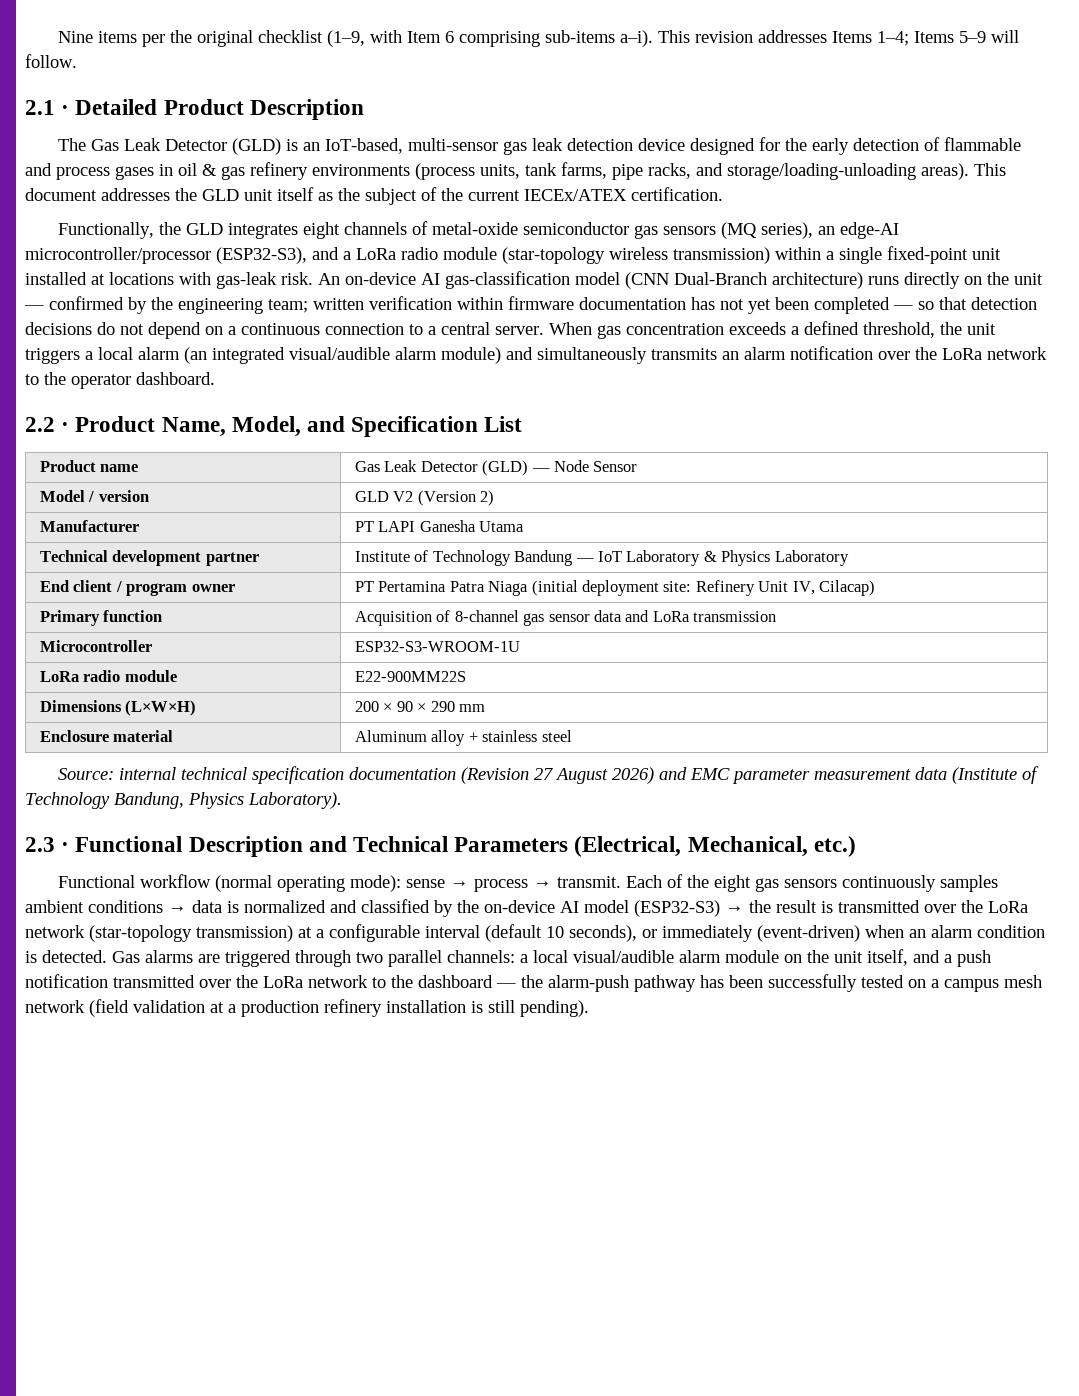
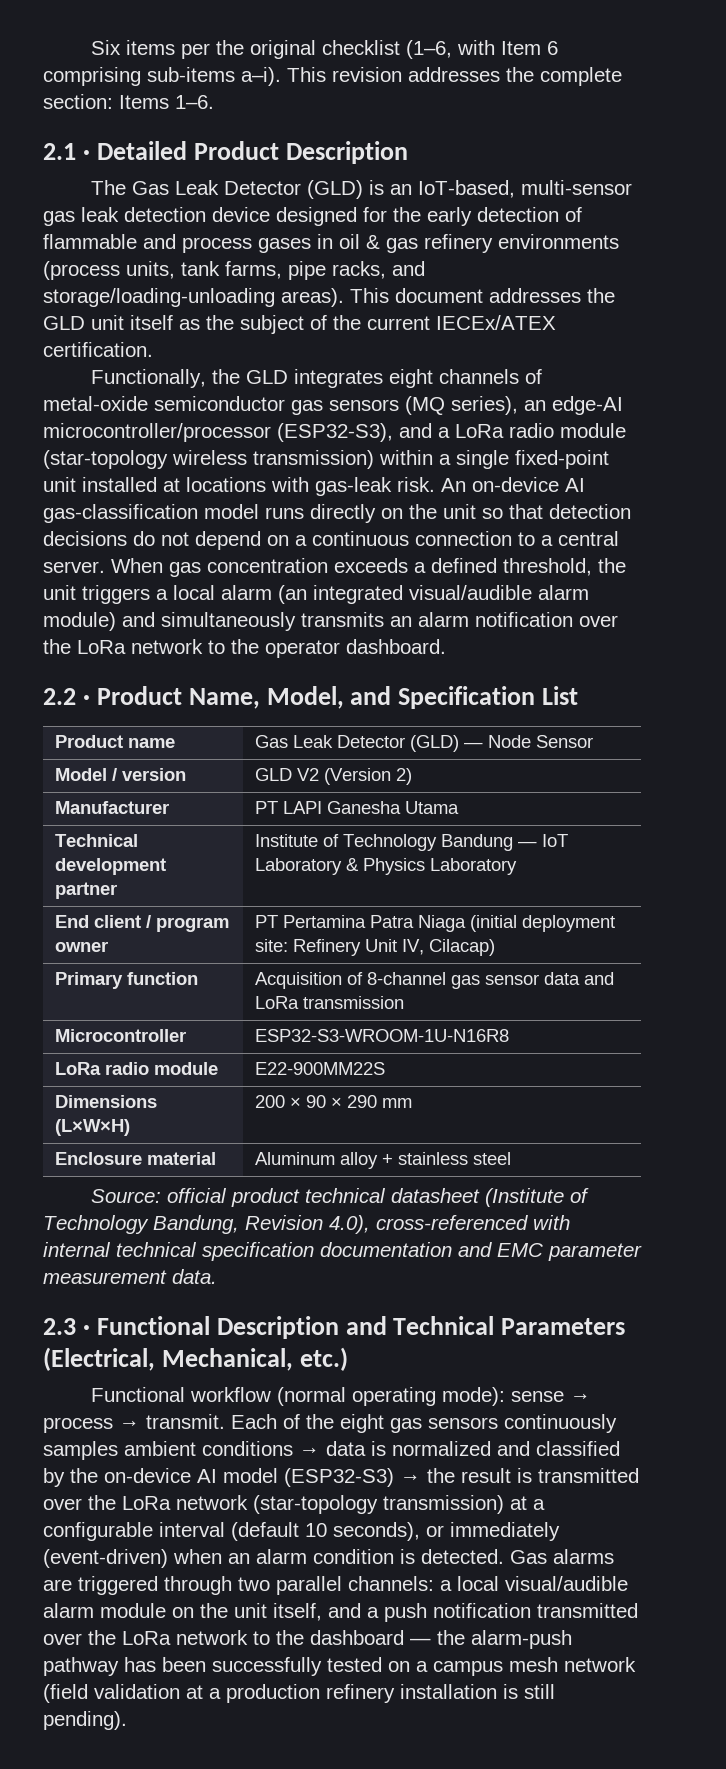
[58,31,94,43] Nine -> [90,40,121,55] Six
[327,30,366,47] (1–9, -> [405,40,452,59] (1–6,
[832,30,1020,46] [25,54,77,68] Items 1–4; Items 5–9 will follow. -> [506,67,622,86] [43,94,214,109] the complete section: Items 1–6.
[625,272,863,289] (CNN Dual-Branch architecture) -> (259, 511) none
[24,296,913,314] — confirmed by the engineering team; written verification within firmware documentation has not yet been completed — -> (476, 511) none
[354,641,520,652] ESP32-S3-WROOM-1U -> [255,1029,510,1042] ESP32-S3-WROOM-1U-N16R8
[119,766,1040,784] [25,792,342,809] internal technical specification documentation (Revision 27 August 2026) and EMC parameter measurement data (Institute of Technology Bandung, Physics Laboratory). -> [166,1188,589,1207] [43,1215,570,1234] [43,1242,642,1261] [43,1269,217,1284] official product technical datasheet (Institute of Technology Bandung, Revision 4.0), cross-referenced with internal technical specification documentation and EMC parameter measurement data.

